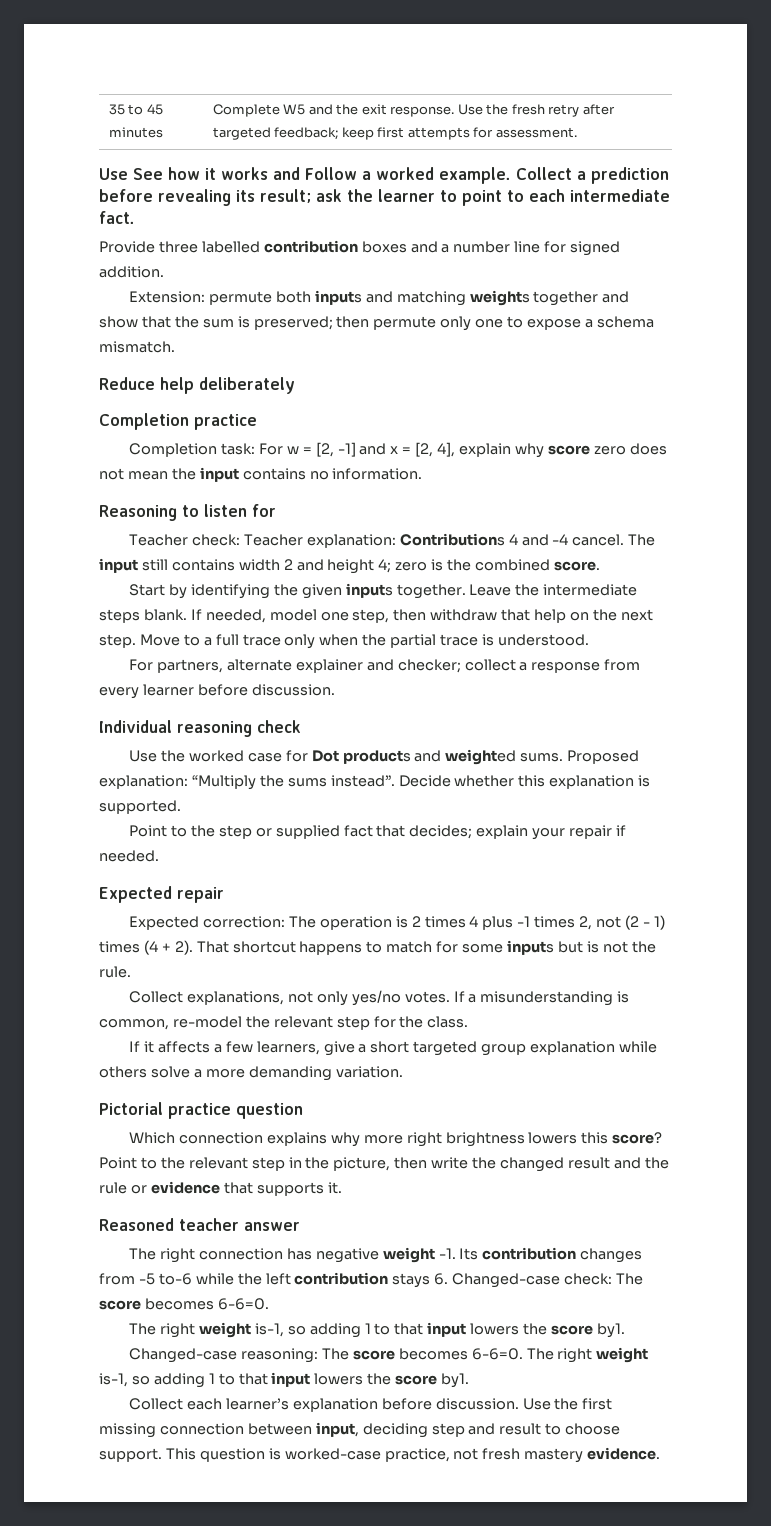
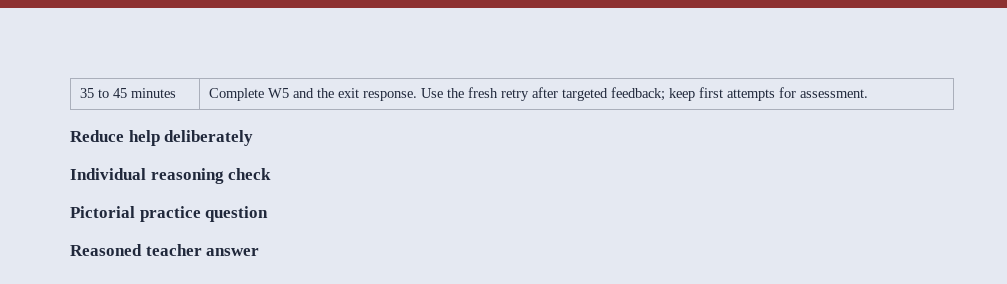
[99,167,669,184] [99,189,670,206] [99,211,135,224] [99,240,621,256] [99,266,164,278] [129,290,630,306] [99,316,654,331] [99,341,175,353] [99,377,295,394] [99,413,257,430] [129,442,667,458] [99,467,423,482] [99,504,276,521] [129,533,656,548] [99,558,600,574] [129,583,638,599] [99,609,653,623] [99,634,589,649] [129,659,641,673] [99,684,335,699] [99,720,301,737] [129,749,640,765] [99,775,651,790] [99,800,181,814] [129,825,627,840] [99,850,159,862] [99,886,224,903] [129,915,665,930] [99,940,656,955] [99,966,131,978] [129,990,630,1006] [99,1016,469,1030] [129,1041,658,1056] [99,1066,403,1081] [99,1102,303,1119] [129,1132,663,1147] [99,1157,669,1172] [99,1181,342,1196] [99,1218,300,1231] [129,1247,643,1263] [99,1272,644,1288] [99,1298,269,1310] [129,1322,625,1338] [129,1347,649,1363] [99,1372,470,1388] [129,1398,613,1412] [99,1422,621,1438] [99,1447,661,1463] Use See how it works and Follow a worked example. Collect a prediction before revealing its result; ask the learner to point to each intermediate fact. // Provide three labelled contribution boxes and a number line for signed addition. // Extension: permute both inputs and matching weights together and show that the sum is preserved; then permute only one to expose a schema mismatch. // Reduce help deliberately // Completion practice // Completion task: For w = [2, -1] and x = [2, 4], explain why score zero does not mean the input contains no information. // Reasoning to listen for // Teacher check: Teacher explanation: Contributions 4 and -4 cancel. The input still contains width 2 and height 4; zero is the combined score. // Start by identifying the given inputs together. Leave the intermediate steps blank. If needed, model one step, then withdraw that help on the next step. Move to a full trace only when the partial trace is understood. // For partners, alternate explainer and checker; collect a response from every learner before discussion. // Individual reasoning check // Use the worked case for Dot products and weighted sums. Proposed explanation: “Multiply the sums instead”. Decide whether this explanation is supported. // Point to the step or supplied fact that decides; explain your repair if needed. // Expected repair // Expected correction: The operation is 2 times 4 plus -1 times 2, not (2 - 1) times (4 + 2). That shortcut happens to match for some inputs but is not the rule. // Collect explanations, not only yes/no votes. If a misunderstanding is common, re-model the relevant step for the class. // If it affects a few learners, give a short targeted group explanation while others solve a more demanding variation. // Pictorial practice question // Which connection explains why more right brightness lowers this score? Point to the relevant step in the picture, then write the changed result and the rule or evidence that supports it. // Reasoned teacher answer // The right connection has negative weight -1. Its contribution changes from -5 to-6 while the left contribution stays 6. Changed-case check: The score becomes 6-6=0. // The right weight is-1, so adding 1 to that input lowers the score by1. // Changed-case reasoning: The score becomes 6-6=0. The right weight is-1, so adding 1 to that input lowers the score by1. // Collect each learner’s explanation before discussion. Use the first missing connection between input, deciding step and result to choose support. This question is worked-case practice, not fresh mastery evidence. -> [70,130,254,146] [70,168,272,184] [70,206,269,222] [70,244,260,256] Reduce help deliberately // Individual reasoning check // Pictorial practice question // Reasoned teacher answer

